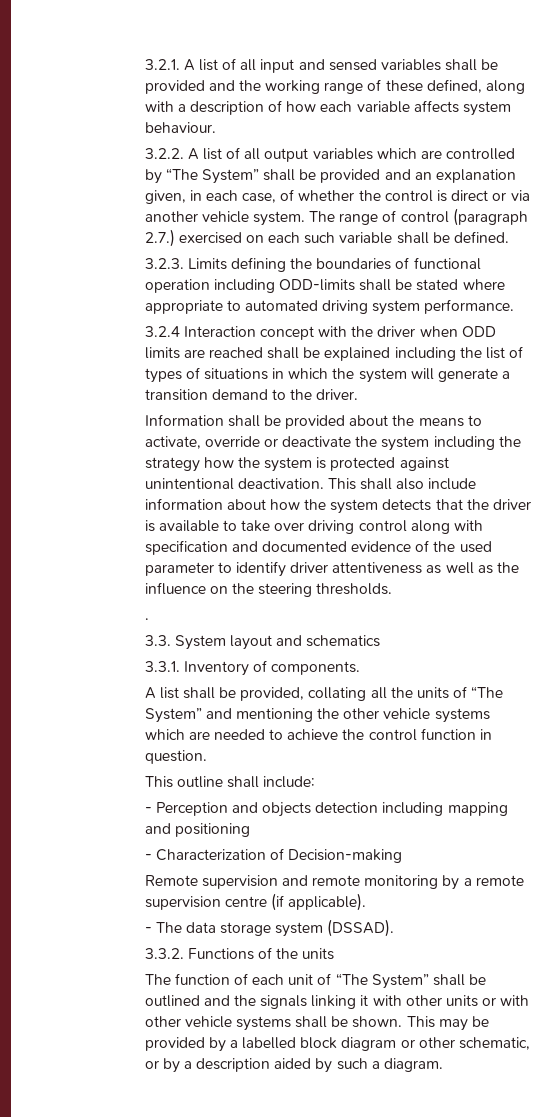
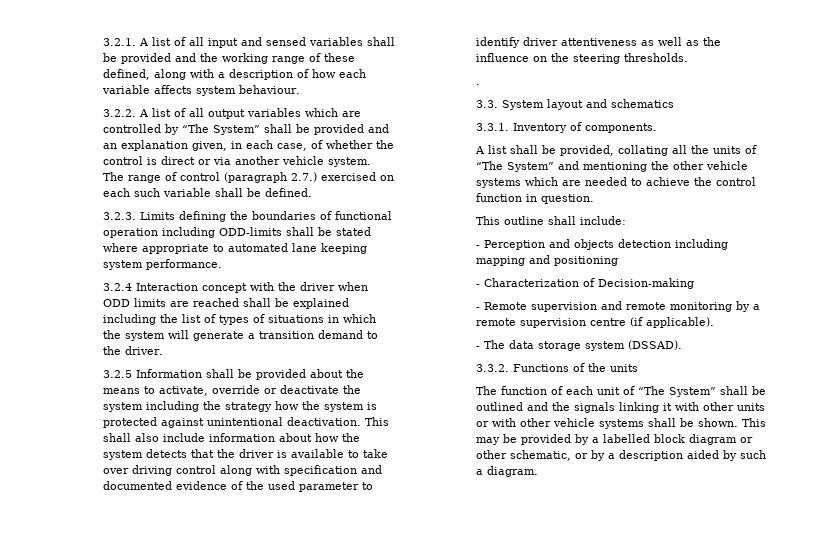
[322,300,369,314] driving -> [292,243,368,254] lane keeping
(359, 394) none -> [103,370,133,378] 3.2.5
(403, 856) none -> [476,307,481,310] -

